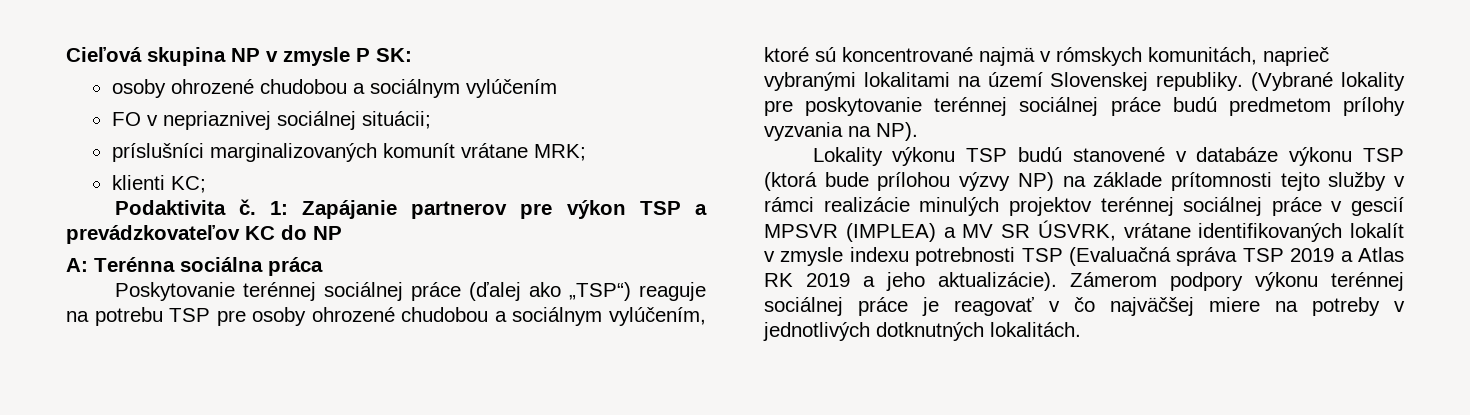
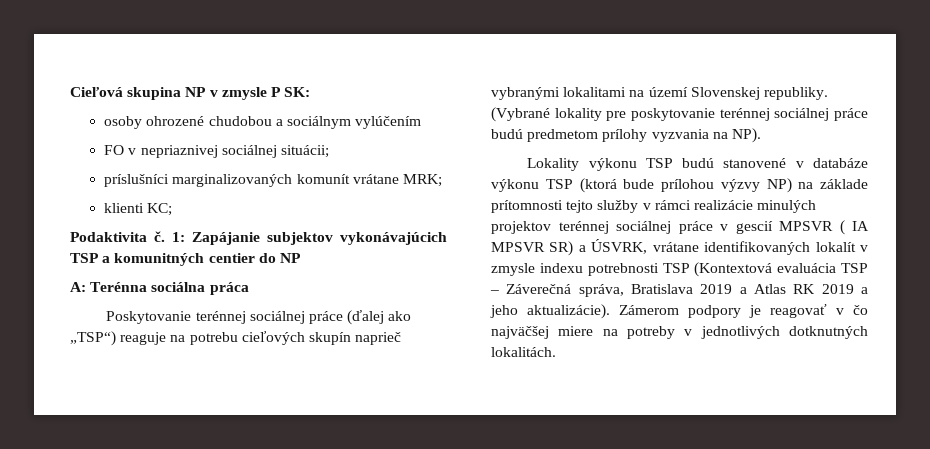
[411,200,707,219] [66,225,275,244] partnerov pre výkon TSP a prevádzkovateľov KC -> [267,232,447,245] [70,253,255,266] subjektov vykonávajúcich TSP a komunitných centier
[169,307,706,326] [764,47,1257,66] TSP pre osoby ohrozené chudobou a sociálnym vylúčením, ktoré sú koncentrované najmä v rómskych komunitách, -> [241,331,351,345] cieľových skupín
[845,223,1030,242] (IMPLEA) a MV SR -> [839,220,869,235] [491,241,586,256] ( IA MPSVR SR) a
[1069,247,1284,266] (Evaluačná správa TSP -> [694,262,868,277] [490,284,693,297] (Kontextová evaluácia TSP – Záverečná správa, Bratislava
[1255,272,1404,291] [764,297,908,316] výkonu terénnej sociálnej práce -> (741, 311) none

